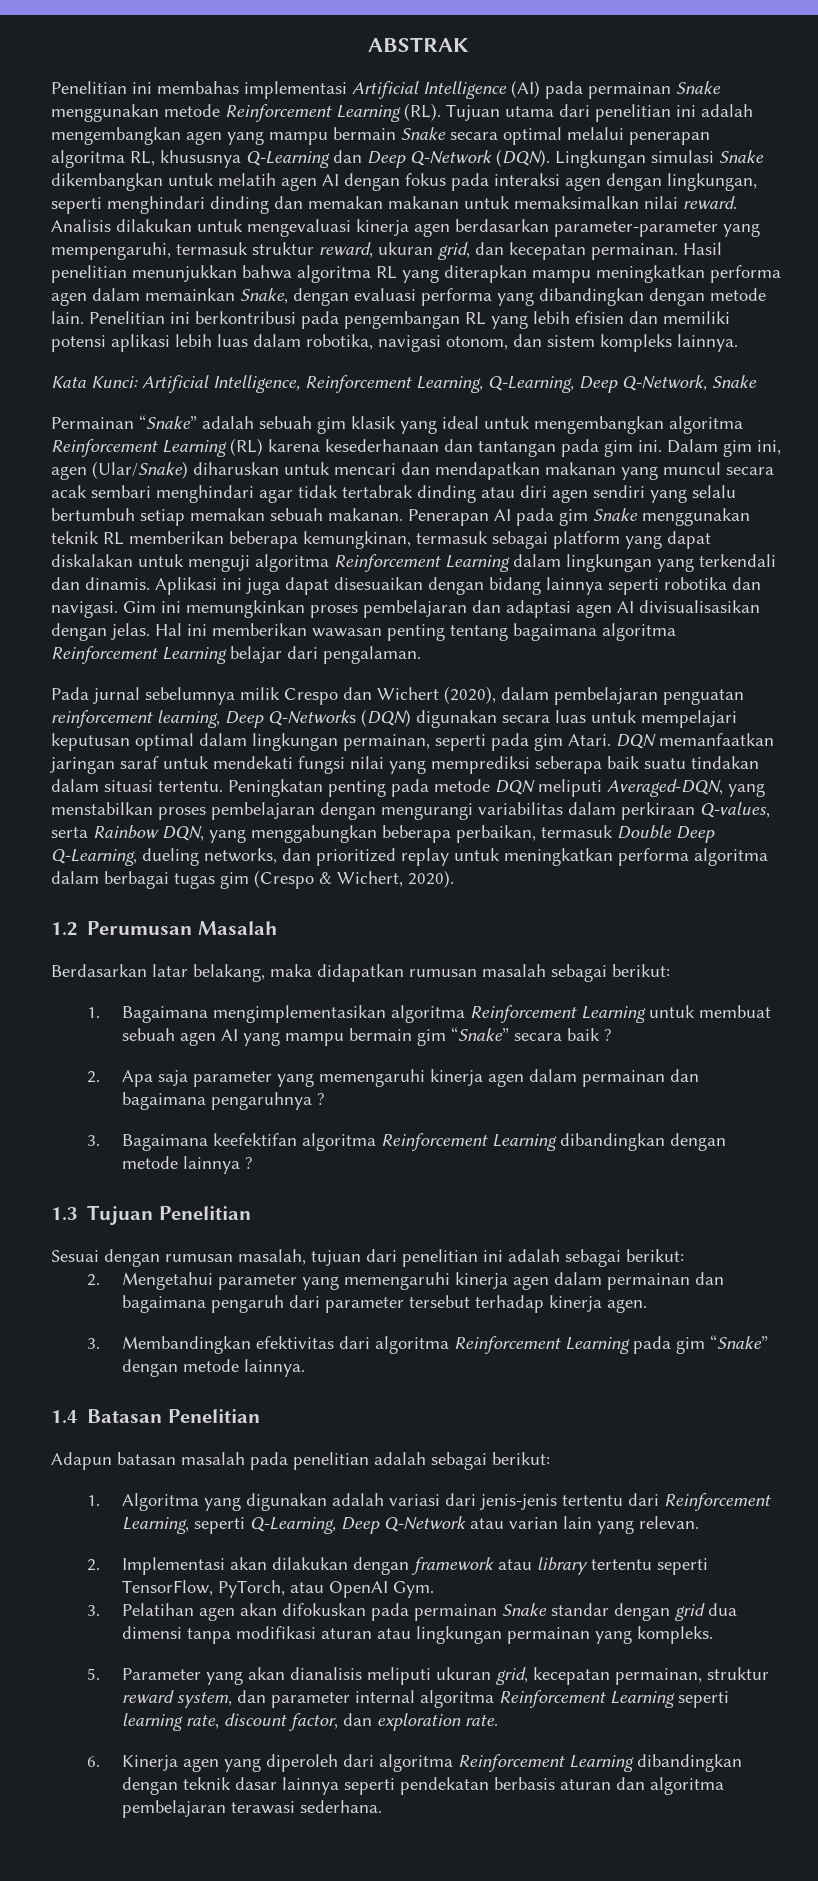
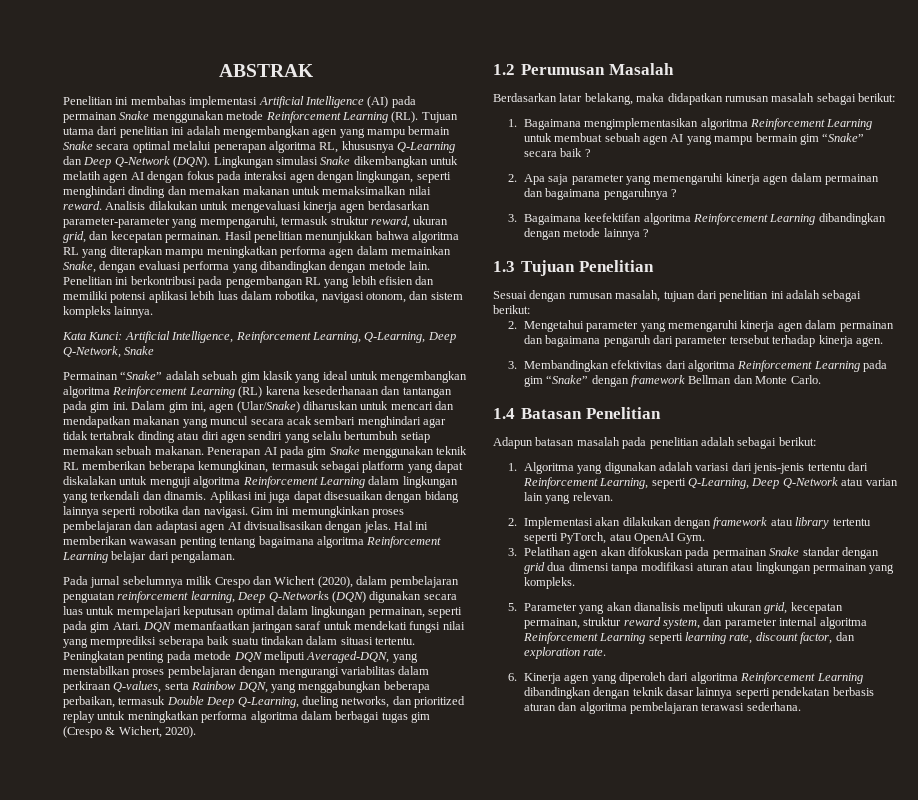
[183,1359,306,1377] metode lainnya. -> [631,375,821,387] framework Bellman dan Monte Carlo.
[122,1580,214,1596] TensorFlow, -> (558, 538) none

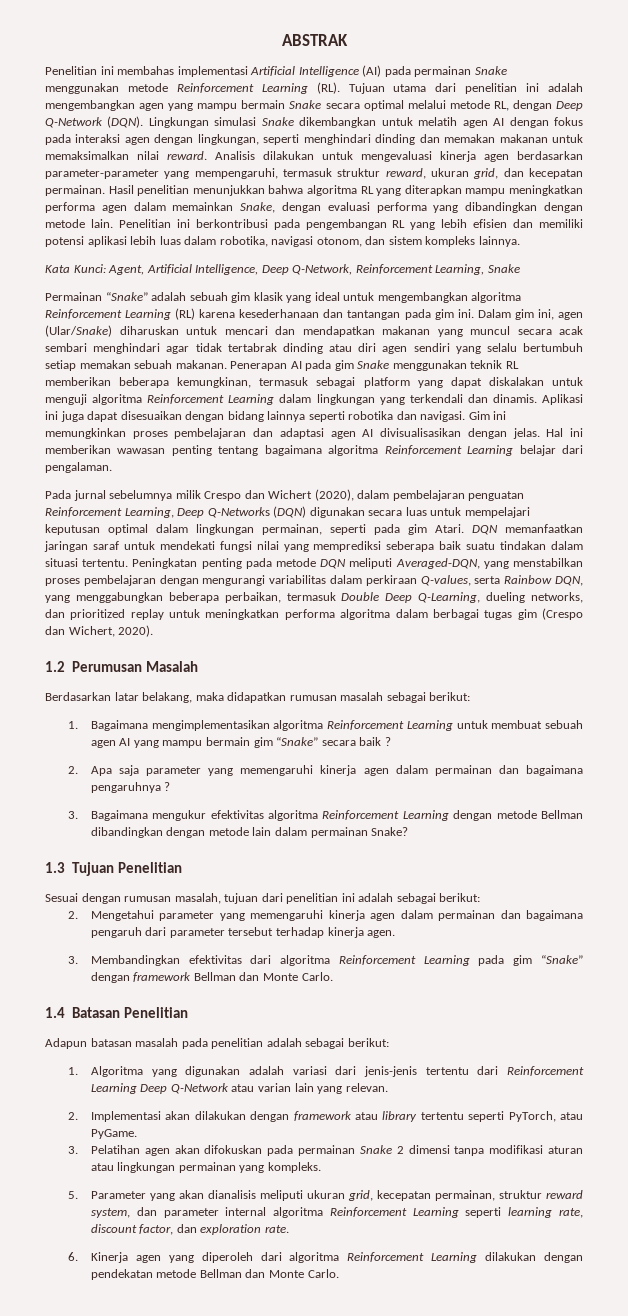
[213,141,455,153] [63,156,82,165] penerapan algoritma RL, khususnya Q-Learning dan -> [449,100,552,111] metode RL, dengan
(123, 336) none -> [108,265,145,275] Agent,
[235,331,456,343] [63,346,121,358] Reinforcement Learning, Q-Learning, Deep Q-Network, -> [261,264,485,275] Deep Q-Network, Reinforcement Learning,
[117,591,235,603] reinforcement learning, -> [45,507,174,518] Reinforcement Learning,
[105,727,116,735] & -> [45,626,65,635] dan
[584,213,886,225] [523,228,650,240] keefektifan algoritma Reinforcement Learning dibandingkan dengan metode lainnya ? -> [152,810,583,821] [90,827,409,838] mengukur efektivitas algoritma Reinforcement Learning dengan metode Bellman dibandingkan dengan metode lain dalam permainan Snake?
[599,478,750,489] Learning, seperti Q-Learning, -> [90,1083,137,1094] Learning
[634,533,706,544] OpenAI Gym. -> [90,1129,137,1139] PyGame.
[802,547,879,559] [523,562,566,574] standar dengan grid dua -> [396,1146,404,1154] 2
[523,687,874,699] [523,702,801,714] dibandingkan dengan teknik dasar lainnya seperti pendekatan berbasis aturan dan algoritma pembelajaran terawasi sederhana. -> [485,1252,583,1263] [90,1269,339,1280] dilakukan dengan pendekatan metode Bellman dan Monte Carlo.

